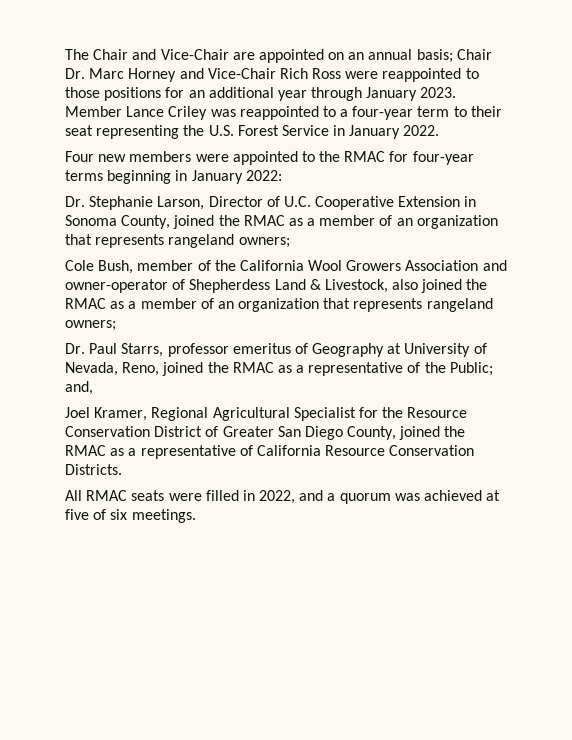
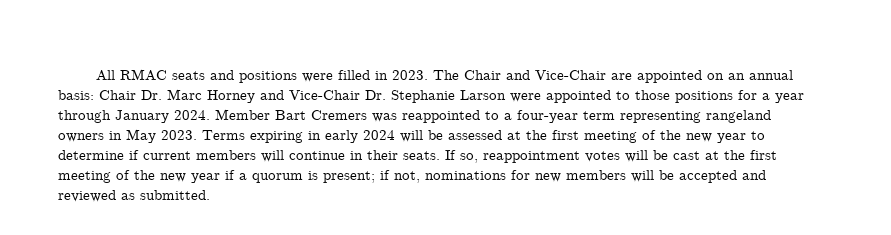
(65, 54) none -> [96,69,429,83] All RMAC seats and positions were filled in 2023.
[416,49,453,63] basis; -> [58,90,94,100] basis:
[279,68,462,82] Rich Ross were reappointed -> [365,90,611,103] Dr. Stephanie Larson were appointed
[188,87,274,98] an additional -> [762,93,770,100] a
[420,87,457,98] [65,106,208,120] 2023. Member Lance Criley -> [174,109,367,120] 2024. Member Bart Cremers
[453,106,502,117] [65,125,440,139] [65,151,474,165] [65,170,282,184] [65,196,477,210] [65,215,498,229] [65,234,290,248] [65,260,507,274] [65,279,488,293] [65,298,493,312] [65,320,116,331] [65,343,487,357] [65,362,493,376] [65,381,93,395] [65,407,468,421] [65,426,466,440] [65,445,475,459] [65,464,122,475] [65,490,501,504] [65,509,196,523] to their seat representing the U.S. Forest Service in January 2022. // Four new members were appointed to the RMAC for four-year terms beginning in January 2022: // Dr. Stephanie Larson, Director of U.C. Cooperative Extension in Sonoma County, joined the RMAC as a member of an organization that represents rangeland owners; // Cole Bush, member of the California Wool Growers Association and owner-operator of Shepherdess Land & Livestock, also joined the RMAC as a member of an organization that represents rangeland owners; // Dr. Paul Starrs, professor emeritus of Geography at University of Nevada, Reno, joined the RMAC as a representative of the Public; and, // Joel Kramer, Regional Agricultural Specialist for the Resource Conservation District of Greater San Diego County, joined the RMAC as a representative of California Resource Conservation Districts. // All RMAC seats were filled in 2022, and a quorum was achieved at five of six meetings. -> [620,110,771,123] [58,129,765,143] [58,150,777,163] [58,170,766,183] [58,190,210,202] representing rangeland owners in May 2023. Terms expiring in early 2024 will be assessed at the first meeting of the new year to determine if current members will continue in their seats. If so, reappointment votes will be cast at the first meeting of the new year if a quorum is present; if not, nominations for new members will be accepted and reviewed as submitted.

